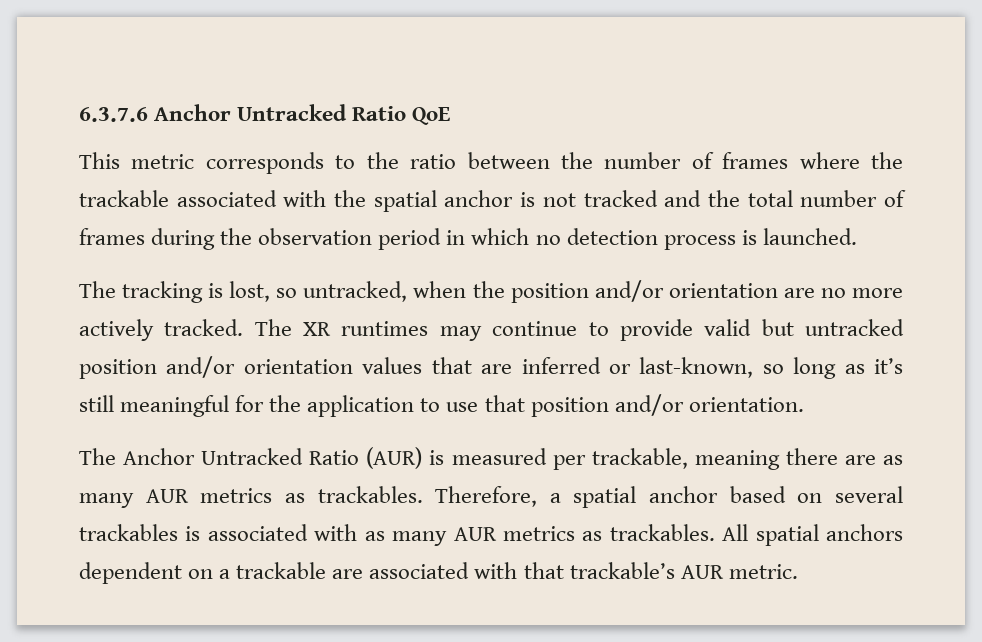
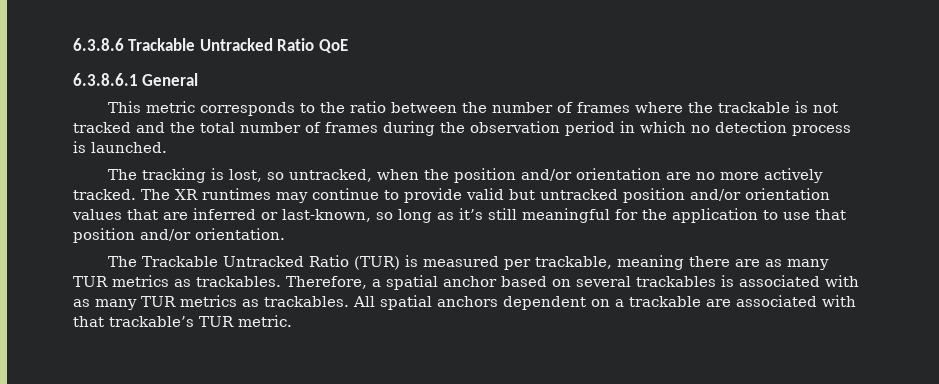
[79,104,232,122] 6.3.7.6 Anchor -> [73,38,196,51] 6.3.8.6 Trackable
(451, 116) none -> [73,73,199,86] // 6.3.8.6.1 General
[176,190,514,212] associated with the spatial anchor -> (791, 107) none
[123,447,423,469] Anchor Untracked Ratio (AUR) -> [142,255,401,270] Trackable Untracked Ratio (TUR)
[145,489,189,503] AUR -> [73,276,108,287] TUR
[453,527,497,541] AUR -> [141,296,176,307] TUR
[680,565,724,579] AUR -> [199,316,234,327] TUR

